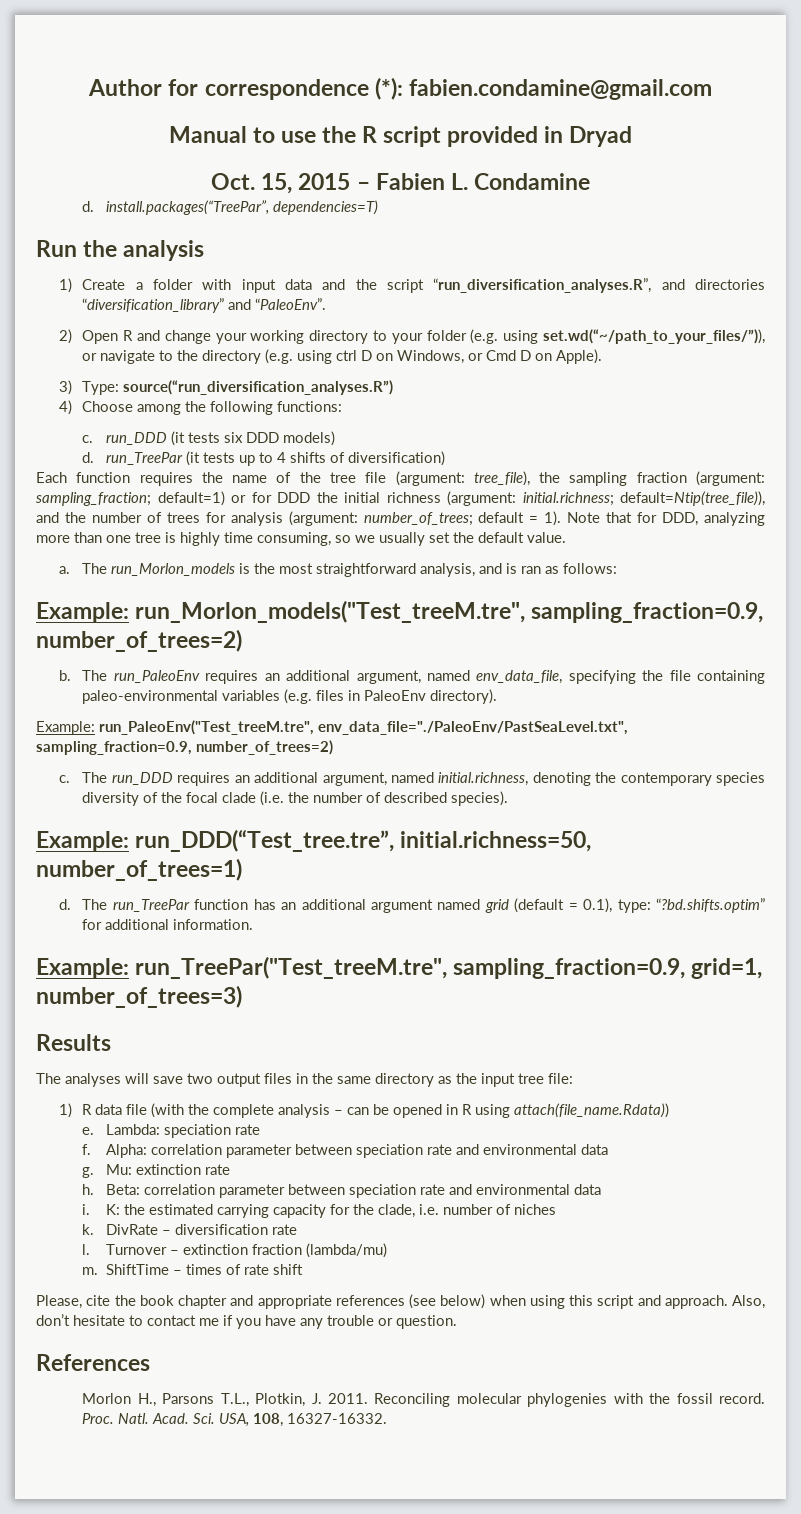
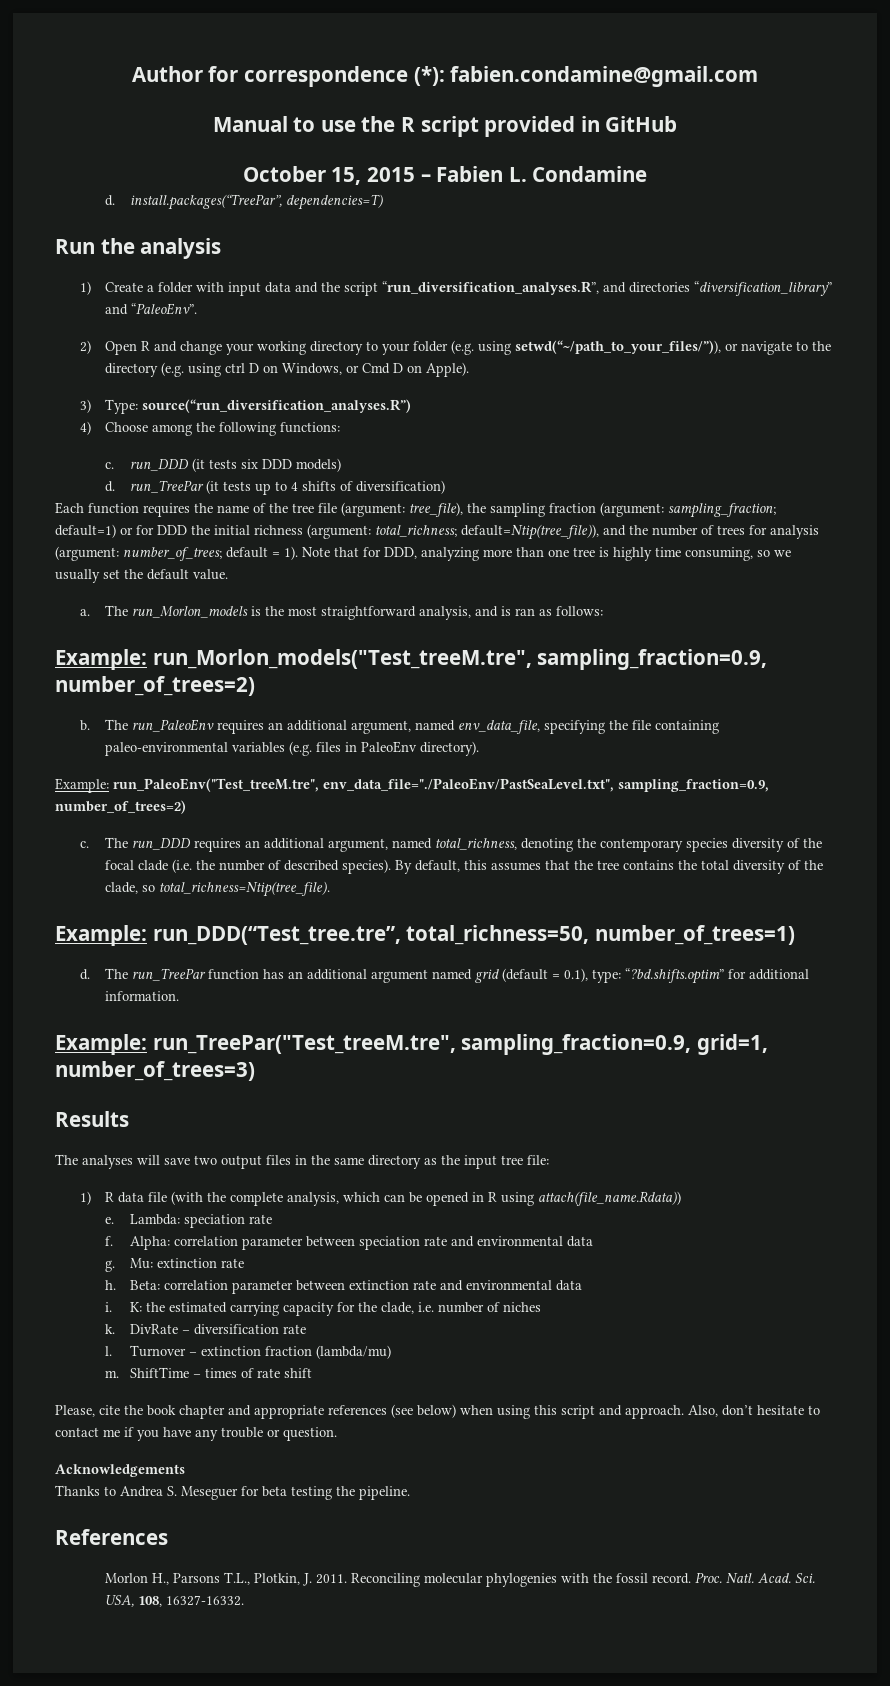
[569,126,633,147] [211,173,256,190] Dryad // Oct. -> [605,116,678,132] [242,166,326,182] GitHub // October
[543,329,766,344] set.wd(“~/path_to_your_files/”)), -> [515,340,722,354] setwd(“~/path_to_your_files/”)),
[522,492,614,506] initial.richness; -> [375,525,457,537] total_richness;
[438,772,529,786] initial.richness, -> [435,838,518,850] total_richness,
(509, 798) none -> [395,860,824,874] [105,881,331,897] By default, this assumes that the tree contains the total diversity of the clade, so total_richness=Ntip(tree_file).
[400,831,592,852] initial.richness=50, -> [406,925,590,945] total_richness=50,
[278,1104,344,1118] analysis – -> [287,1192,381,1206] analysis, which
[348,1184,416,1198] speciation -> [349,1280,410,1290] extinction
(457, 1322) none -> [55,1464,185,1477] [55,1485,410,1500] // Acknowledgements // Thanks to Andrea S. Meseguer for beta testing the pipeline.

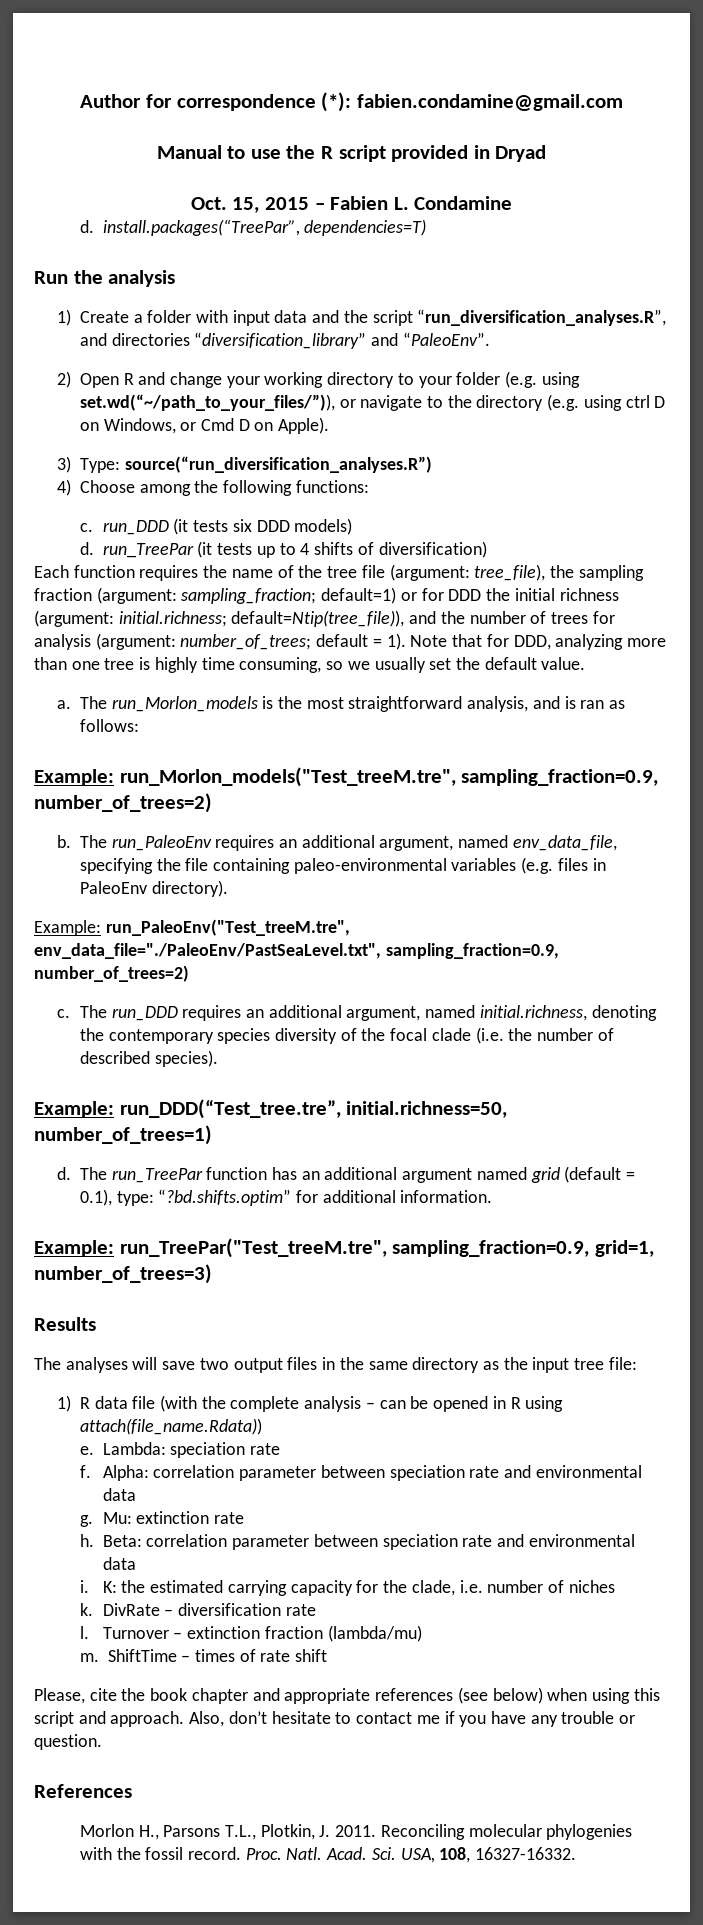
[605,116,678,132] [242,166,326,182] GitHub // October -> [495,145,547,162] [190,197,227,210] Dryad // Oct.
[515,340,722,354] setwd(“~/path_to_your_files/”)), -> [79,394,335,411] set.wd(“~/path_to_your_files/”)),
[375,525,457,537] total_richness; -> [118,611,227,627] initial.richness;
[435,838,518,850] total_richness, -> [479,1005,587,1021] initial.richness,
[395,860,824,874] [105,881,331,897] By default, this assumes that the tree contains the total diversity of the clade, so total_richness=Ntip(tree_file). -> (218, 1058) none
[406,925,590,945] total_richness=50, -> [346,1101,508,1118] initial.richness=50,
[287,1192,381,1206] analysis, which -> [304,1396,375,1412] analysis –
[349,1280,410,1290] extinction -> [382,1534,458,1550] speciation
[55,1464,185,1477] [55,1485,410,1500] // Acknowledgements // Thanks to Andrea S. Meseguer for beta testing the pipeline. -> (102, 1742) none

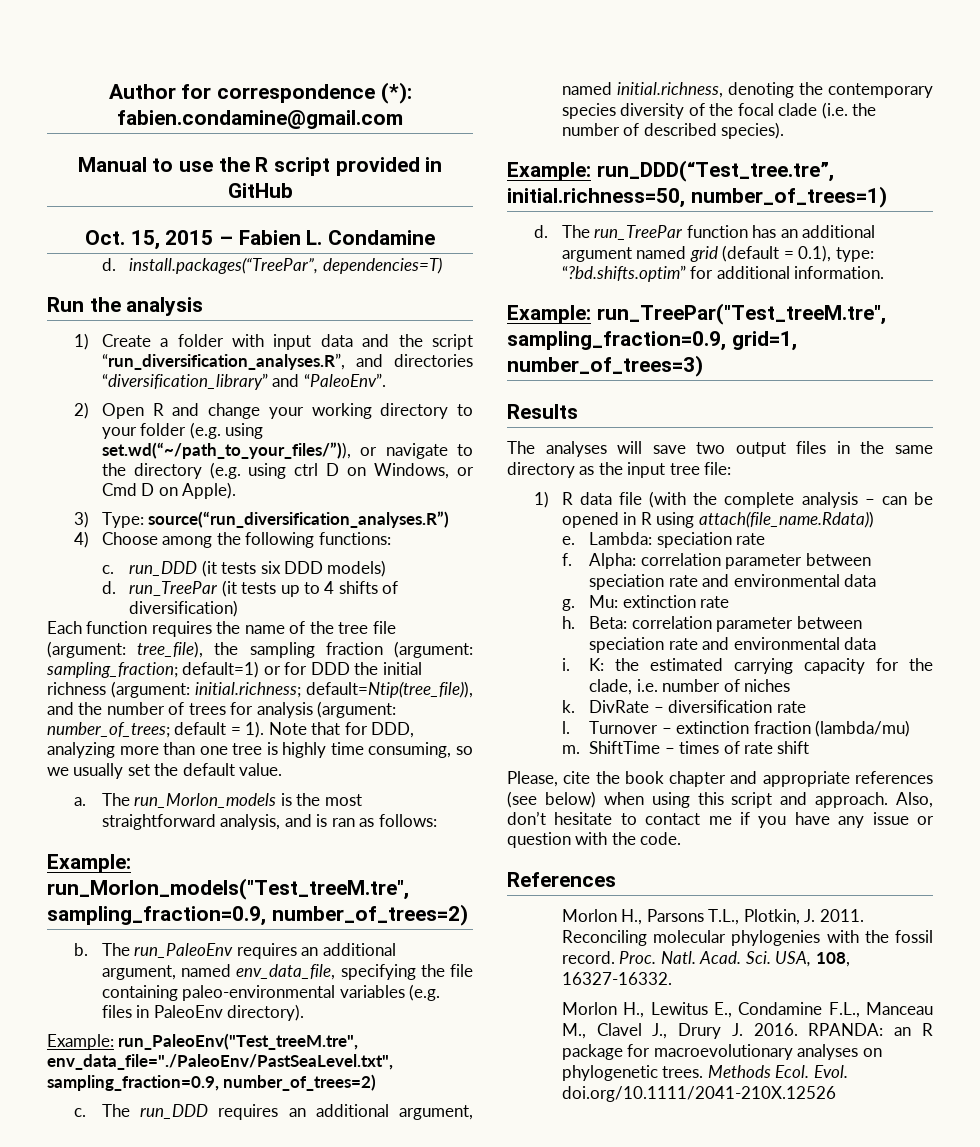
[495,145,547,162] Dryad -> [227,183,293,198] GitHub
[561,1711,636,1724] [34,1734,102,1750] trouble or question. -> [872,812,934,825] [507,832,682,848] issue or question with the code.
(577, 1853) none -> [561,1002,933,1018] [561,1023,934,1039] [561,1044,882,1060] [561,1065,848,1081] [561,1086,836,1102] // Morlon H., Lewitus E., Condamine F.L., Manceau M., Clavel J., Drury J. 2016. RPANDA: an R package for macroevolutionary analyses on phylogenetic trees. Methods Ecol. Evol. doi.org/10.1111/2041-210X.12526

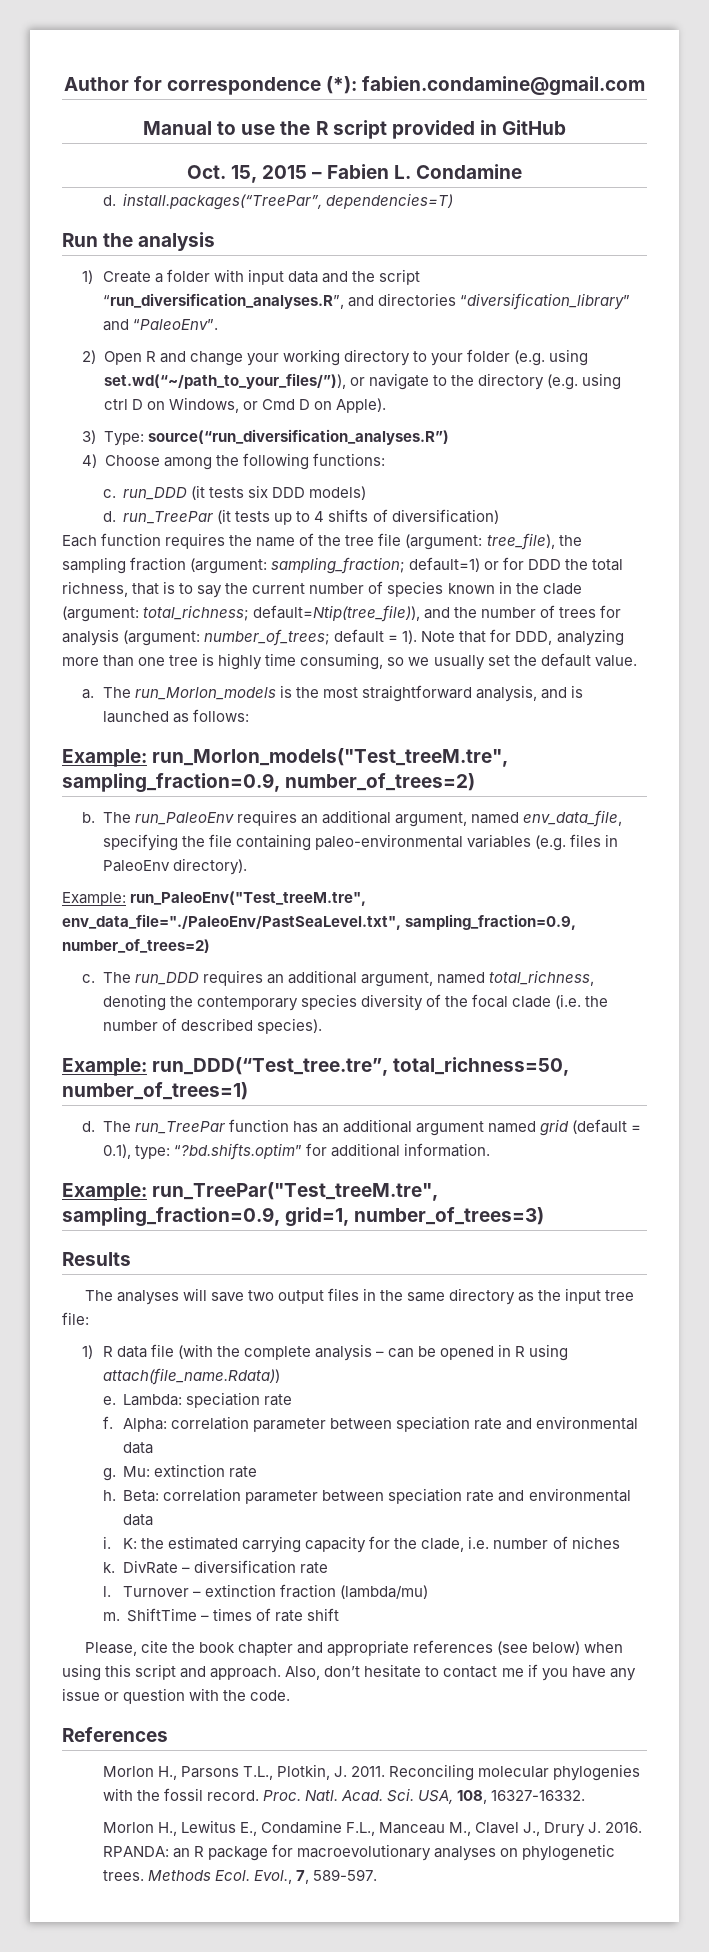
[382,662,422,675] [47,681,301,698] initial richness (argument: initial.richness; -> [592,559,624,571] [62,581,582,598] [62,605,250,622] total richness, that is to say the current number of species known in the clade (argument: total_richness;
[331,818,355,827] ran -> [102,711,169,723] launched
[616,82,723,98] initial.richness, -> [489,970,595,986] total_richness,
[507,188,685,208] initial.richness=50, -> [393,1057,570,1076] total_richness=50,
[813,1065,848,1078] [561,1086,836,1102] Evol. doi.org/10.1111/2041-210X.12526 -> [253,1869,377,1884] Evol., 7, 589-597.

